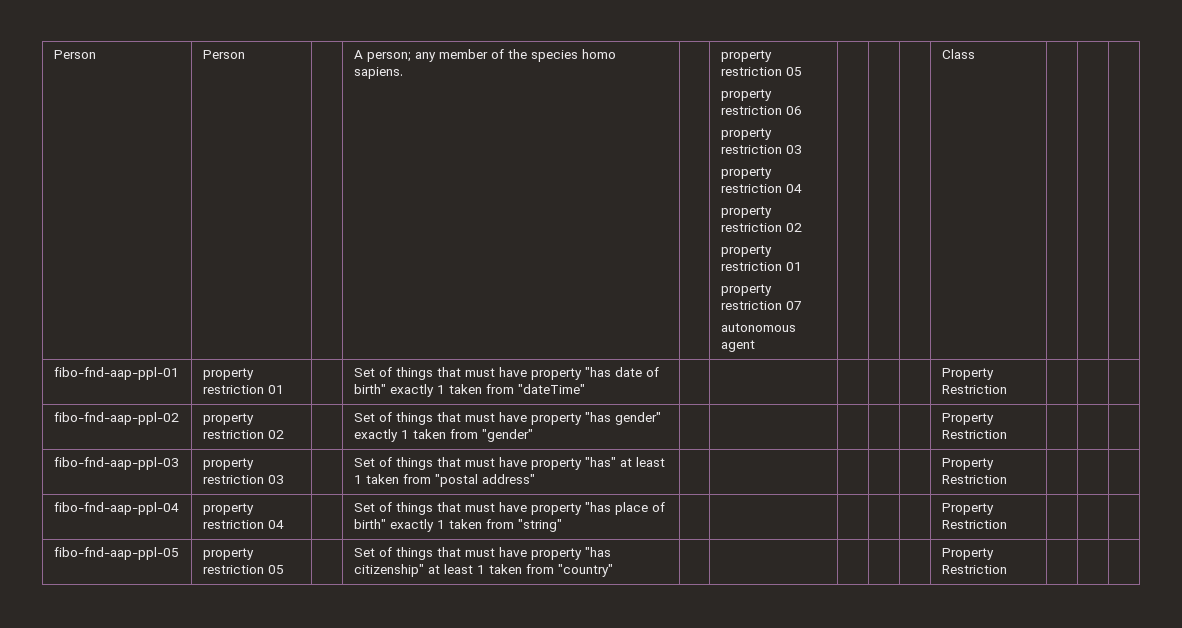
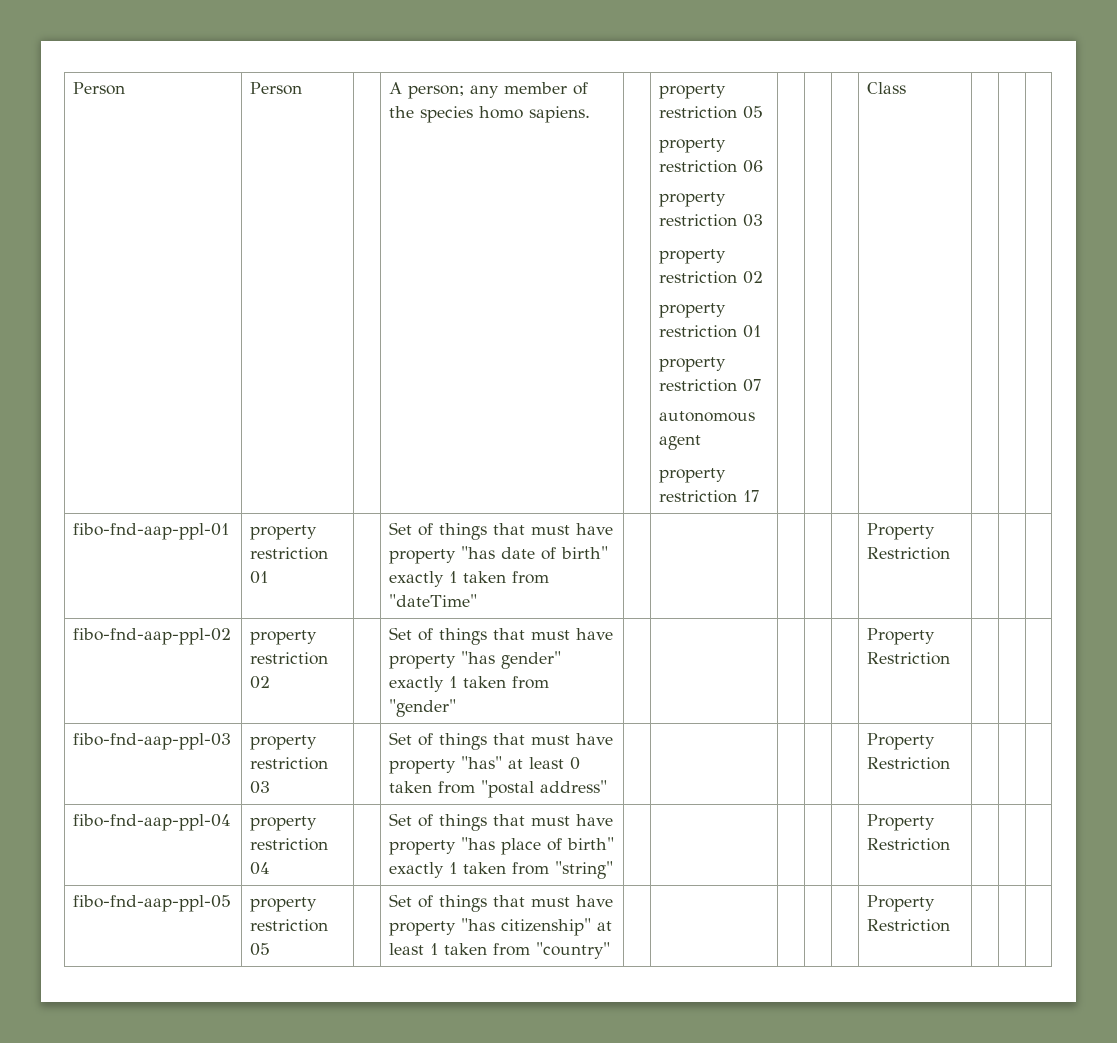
[720,167,772,179] [720,184,802,193] // property restriction 04 -> (764, 220) none
(755, 346) none -> [659,468,727,483] [659,490,760,503] // property restriction 17
[353,475,362,484] 1 -> [570,757,581,770] 0

